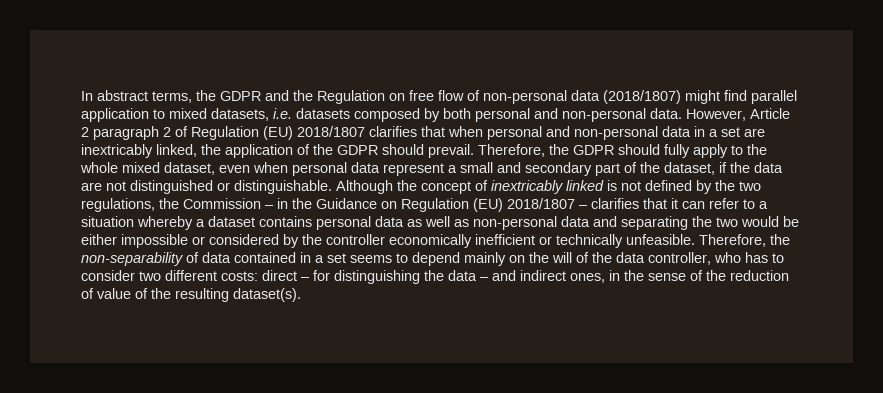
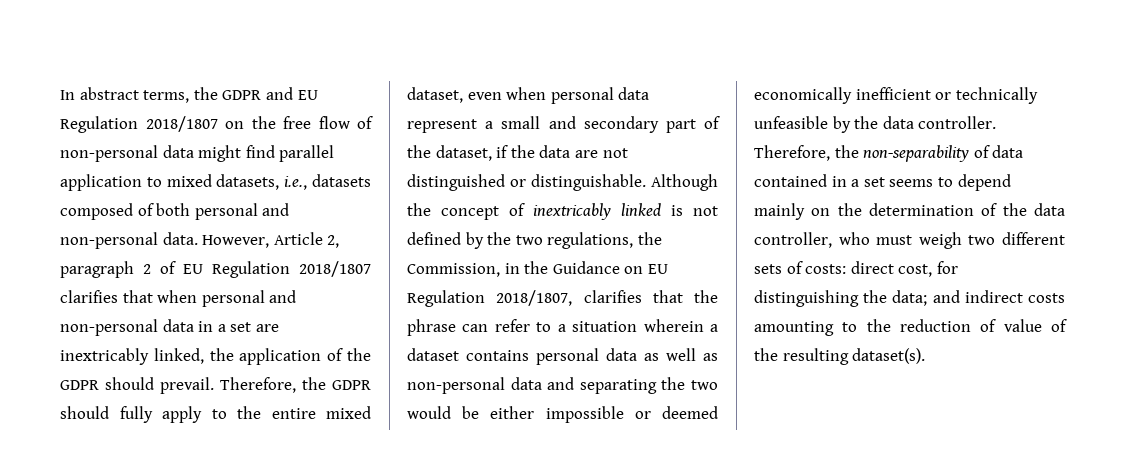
[293,90,405,104] the Regulation on -> [297,90,318,100] [60,116,276,133] EU Regulation 2018/1807 on the
[603,90,681,104] (2018/1807) -> (194, 151) none
[273,108,292,119] i.e. -> [284,176,308,190] i.e.,
[424,108,440,122] by -> [137,203,154,216] of
[81,127,89,137] 2 -> [327,235,340,248] 2,
[191,126,293,140] Regulation (EU) -> [183,261,290,278] EU Regulation
[80,162,118,173] whole -> [271,408,316,419] entire
[183,198,274,209] Commission – -> [407,263,500,277] Commission,
[401,198,678,212] Regulation (EU) 2018/1807 – clarifies that it -> [647,264,668,274] [407,290,718,307] [407,319,456,336] EU Regulation 2018/1807, clarifies that the phrase
[137,216,193,230] whereby -> [643,319,704,332] wherein
[209,234,695,248] considered by the controller economically inefficient or technically unfeasible. -> [662,406,718,419] [754,87,1038,104] [754,116,997,133] deemed economically inefficient or technically unfeasible by the data controller.
[552,252,572,263] will -> [869,203,974,216] determination
[745,252,784,263] [81,270,217,281] has to consider two different -> [876,232,1065,249] [754,261,803,274] must weigh two different sets of
[301,277,310,281] – -> [898,264,933,277] cost,
[448,270,703,283] data – and indirect ones, in the sense of -> [892,290,1065,306] [754,321,858,336] data; and indirect costs amounting to

